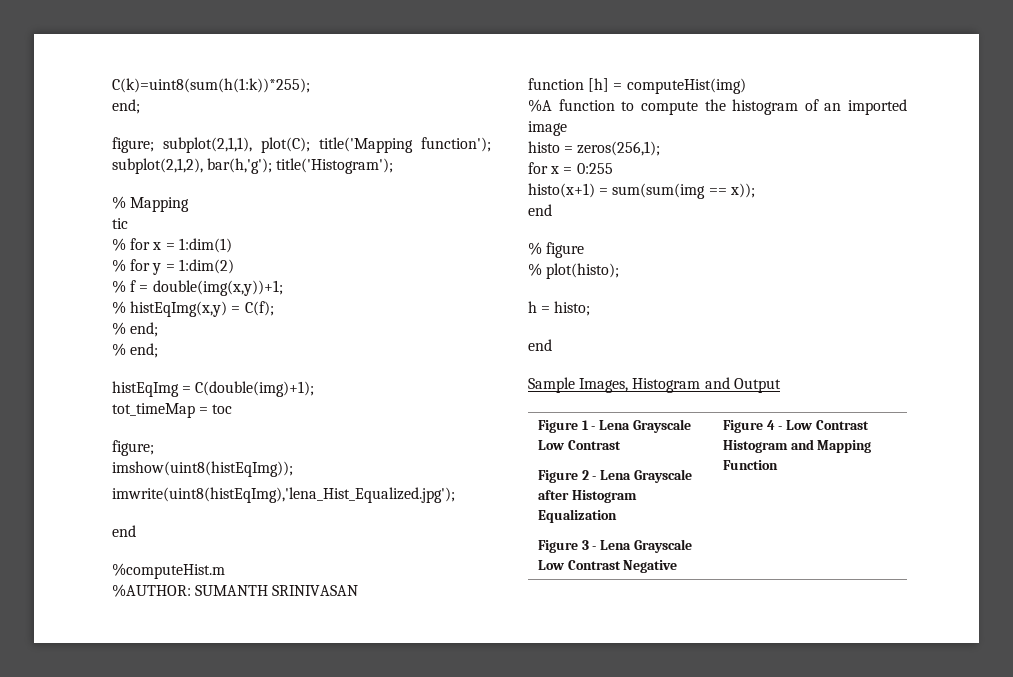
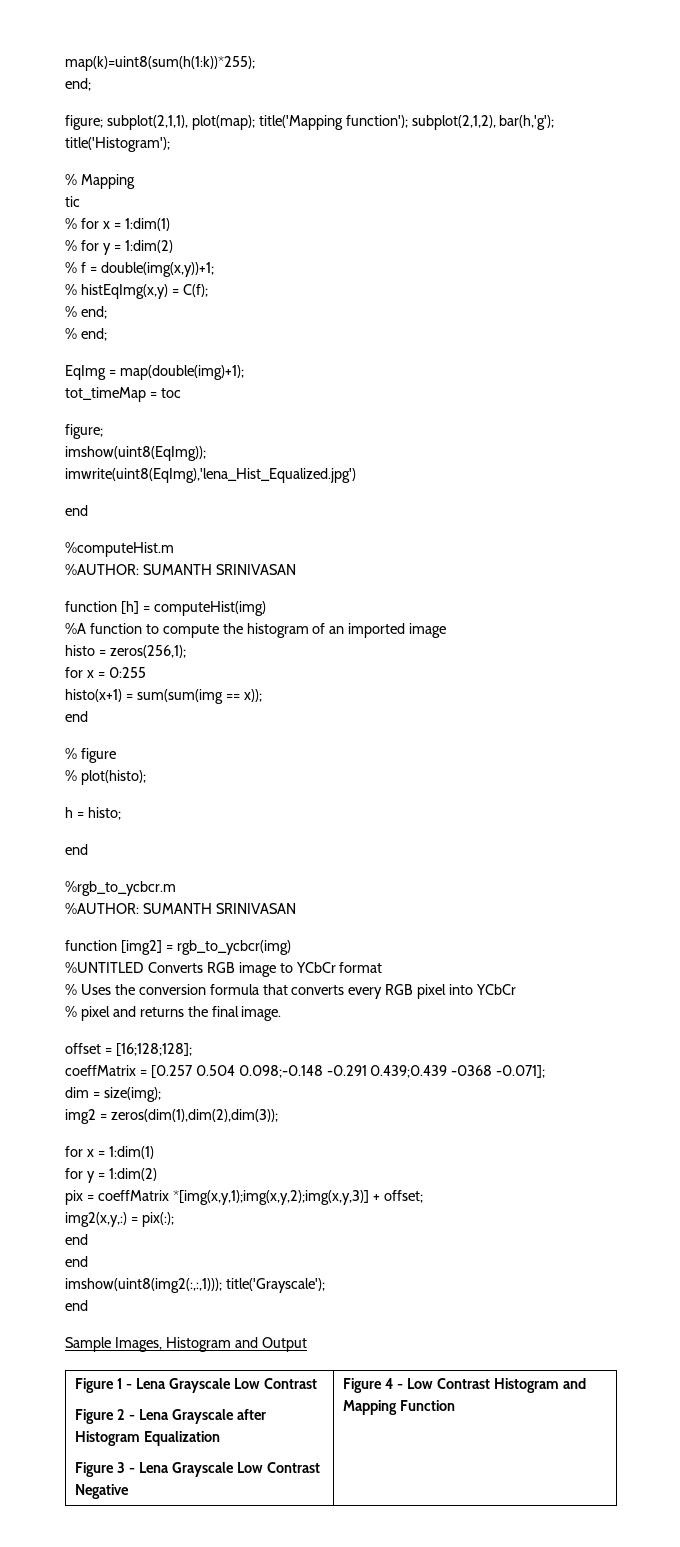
[112,78,310,93] C(k)=uint8(sum(h(1:k))*255); -> [65,56,255,71] map(k)=uint8(sum(h(1:k))*255);
[261,137,310,153] plot(C); -> [191,115,255,130] plot(map);
[112,381,315,397] histEqImg = C(double(img)+1); -> [65,365,244,380] EqImg = map(double(img)+1);
[112,461,293,477] [112,487,455,503] imshow(uint8(histEqImg)); // imwrite(uint8(histEqImg),'lena_Hist_Equalized.jpg'); -> [65,446,206,461] [65,468,356,483] imshow(uint8(EqImg)); // imwrite(uint8(EqImg),'lena_Hist_Equalized.jpg')
(552, 345) none -> [65,881,176,896] [65,903,296,914] [65,940,291,955] [65,962,383,977] [65,984,517,999] [65,1006,282,1021] [65,1043,192,1056] [65,1065,546,1078] [65,1087,161,1102] [65,1109,278,1124] [65,1146,154,1159] [65,1168,157,1183] [65,1190,423,1205] [65,1212,174,1227] [65,1234,88,1245] [65,1256,88,1267] [65,1278,325,1293] [65,1300,88,1311] // %rgb_to_ycbcr.m // %AUTHOR: SUMANTH SRINIVASAN // function [img2] = rgb_to_ycbcr(img) // %UNTITLED Converts RGB image to YCbCr format // % Uses the conversion formula that converts every RGB pixel into YCbCr // % pixel and returns the final image. // offset = [16;128;128]; // coeffMatrix = [0.257 0.504 0.098;-0.148 -0.291 0.439;0.439 -0368 -0.071]; // dim = size(img); // img2 = zeros(dim(1),dim(2),dim(3)); // for x = 1:dim(1) // for y = 1:dim(2) // pix = coeffMatrix *[img(x,y,1);img(x,y,2);img(x,y,3)] + offset; // img2(x,y,:) = pix(:); // end // end // imshow(uint8(img2(:,:,1))); title('Grayscale'); // end

